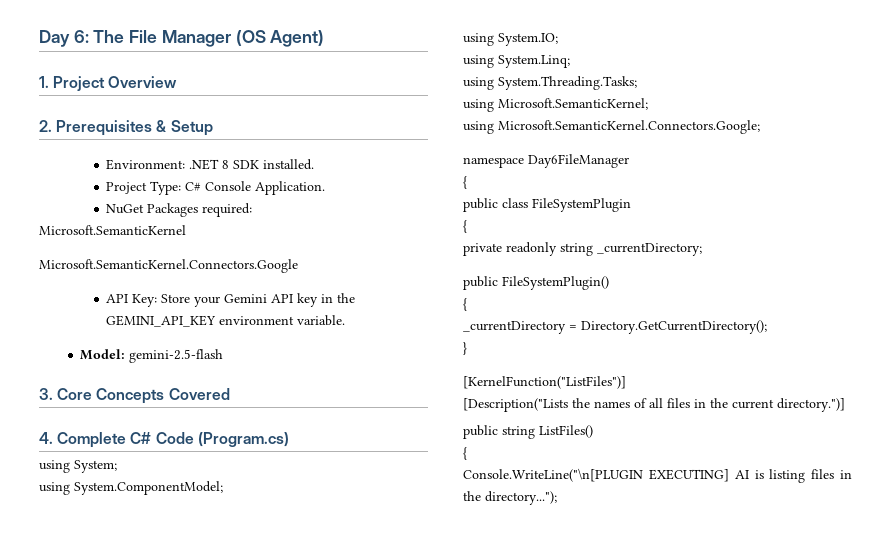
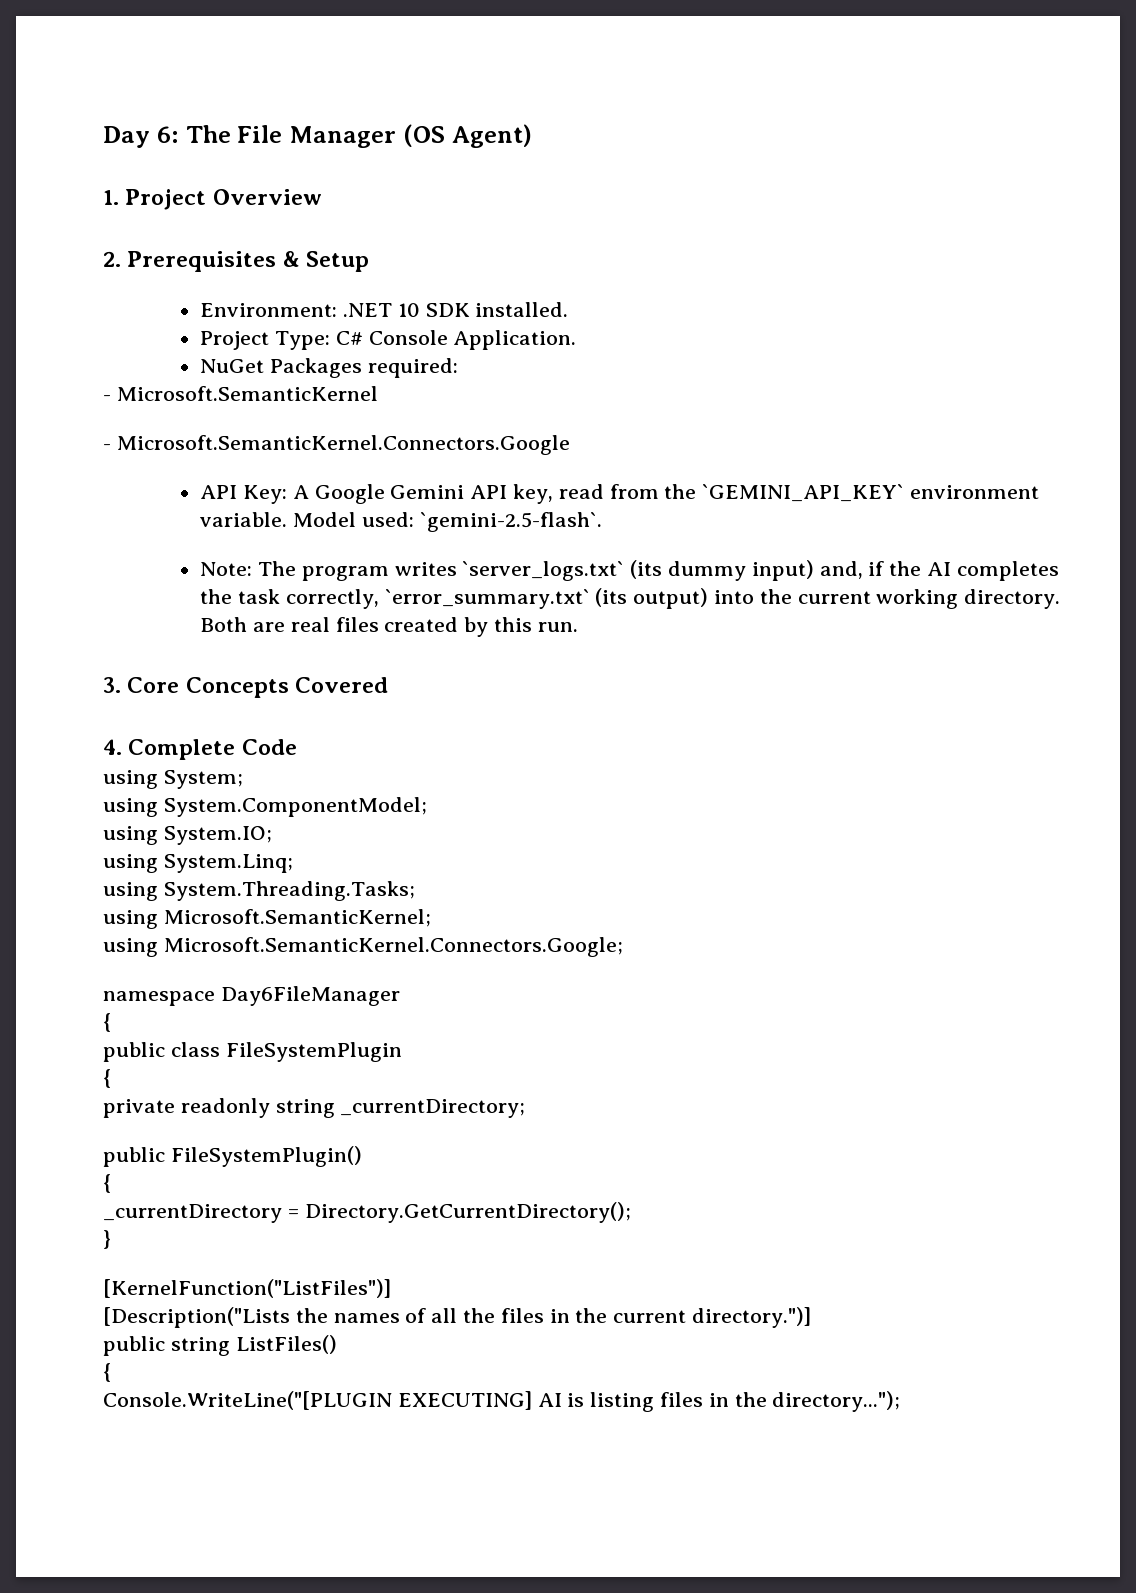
[222,160,230,169] 8 -> [397,303,420,317] 10
(253, 210) none -> [103,395,111,401] -
(186, 230) none -> [103,444,111,450] -
[161,293,356,307] [106,315,346,327] [80,349,224,363] Store your Gemini API key in the GEMINI_API_KEY environment variable. // Model: gemini-2.5-flash -> [292,484,1040,504] [200,512,602,532] [200,560,1059,581] [200,588,1061,609] [200,617,578,637] A Google Gemini API key, read from the `GEMINI_API_KEY` environment variable. Model used: `gemini-2.5-flash`. // Note: The program writes `server_logs.txt` (its dummy input) and, if the AI completes the task correctly, `error_summary.txt` (its output) into the current working directory. Both are real files created by this run.
[130,432,152,444] C# -> (236, 749) none
[197,432,289,447] (Program.cs) -> (297, 747) none
(663, 403) none -> [463,1308,496,1323] the
[463,468,643,482] Console.WriteLine("\n[PLUGIN -> [103,1391,392,1410] Console.WriteLine("[PLUGIN

